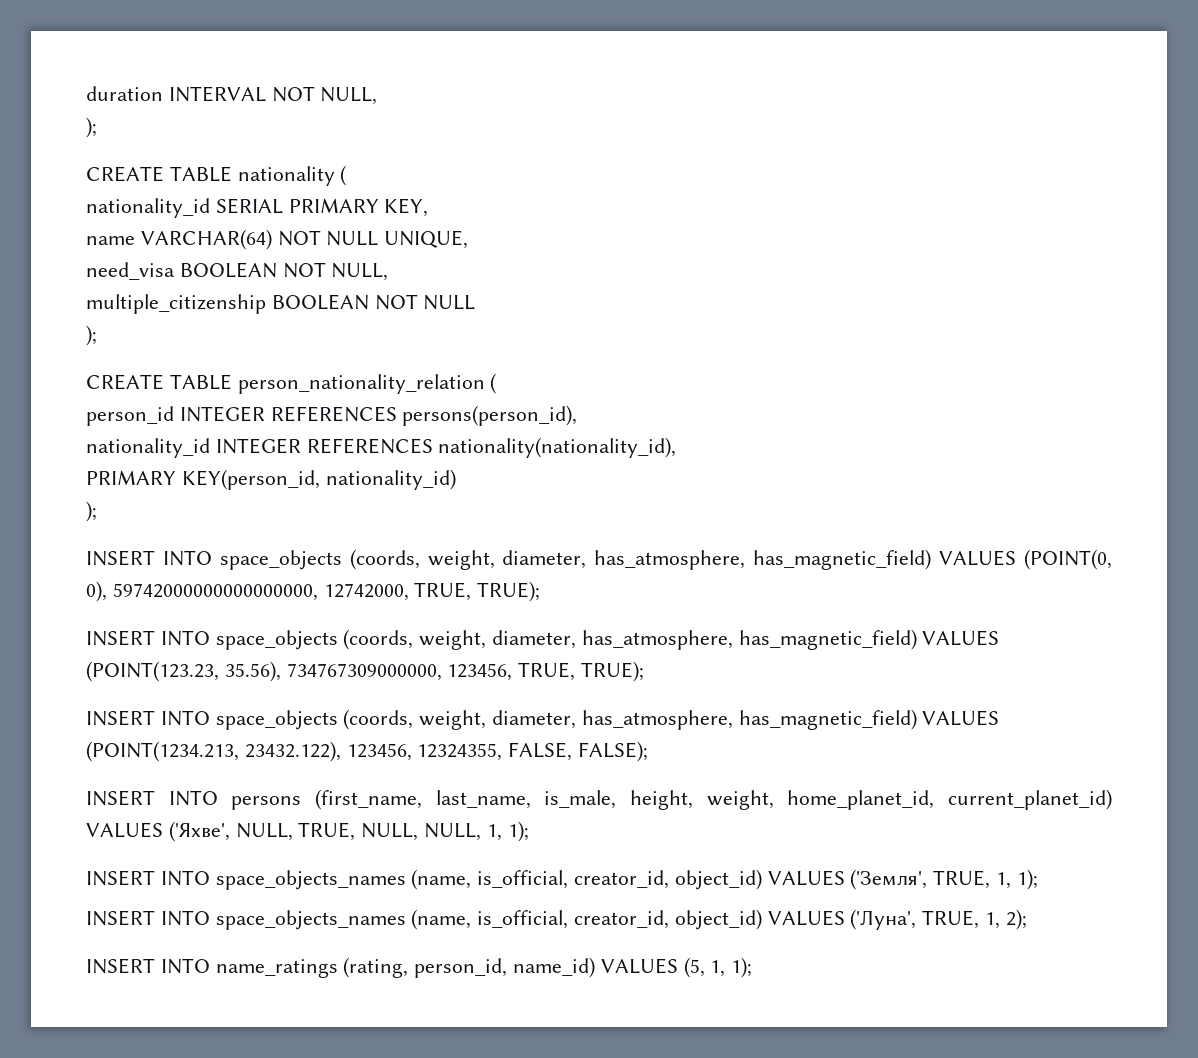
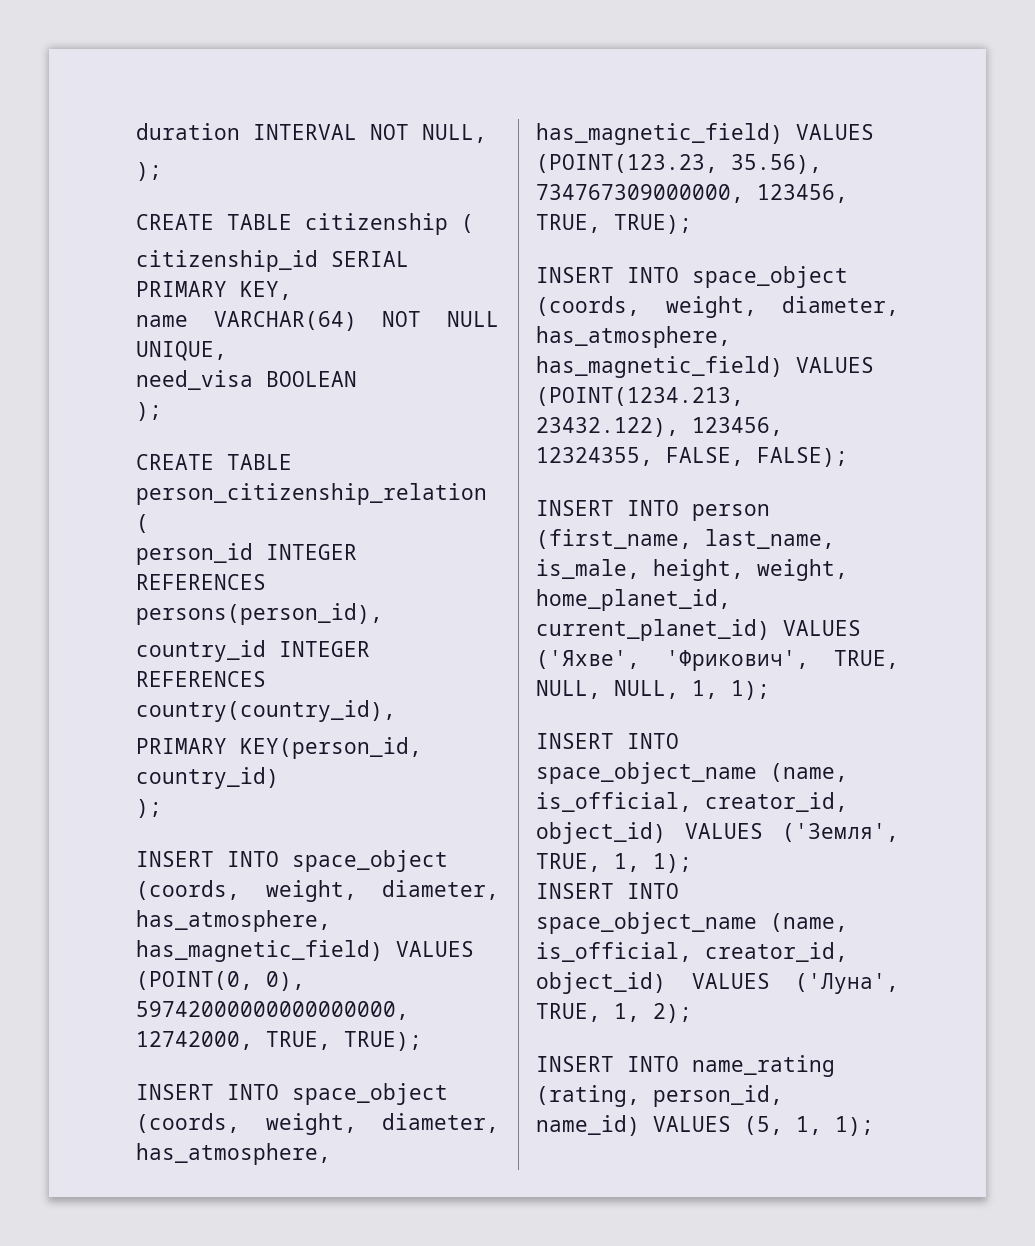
[237,165,347,186] [86,198,210,218] nationality ( // nationality_id -> [305,213,474,235] [136,250,318,272] citizenship ( // citizenship_id
[282,262,389,281] [86,294,476,314] [86,325,97,346] [86,374,485,394] NOT NULL, // multiple_citizenship BOOLEAN NOT NULL // ); // CREATE TABLE person_nationality_relation -> [136,402,162,421] [136,454,292,470] [136,483,487,505] // ); // CREATE TABLE person_citizenship_relation
[86,437,677,458] nationality_id INTEGER REFERENCES nationality(nationality_id), -> [136,640,370,662] [136,671,266,687] [136,700,396,722] country_id INTEGER REFERENCES country(country_id),
[325,469,456,490] nationality_id) -> [136,767,279,789] country_id)
[219,550,342,570] space_objects -> [292,850,448,872] space_object
[215,630,338,650] space_objects -> [292,1083,448,1105] space_object
[215,710,338,730] space_objects -> [692,266,848,288] space_object
[231,796,302,810] persons -> [692,504,770,521] person
[235,823,293,841] NULL, -> [665,650,809,671] 'Фрикович',
[215,870,406,890] space_objects_names -> [536,762,757,784] space_object_name
[215,910,406,930] space_objects_names -> [536,912,757,934] space_object_name
[215,959,338,978] name_ratings -> [692,1055,835,1077] name_rating

